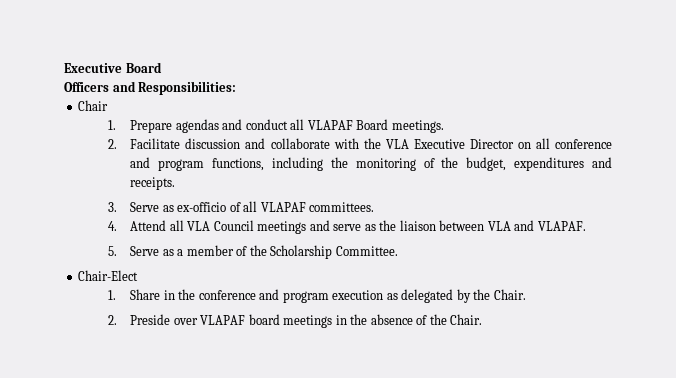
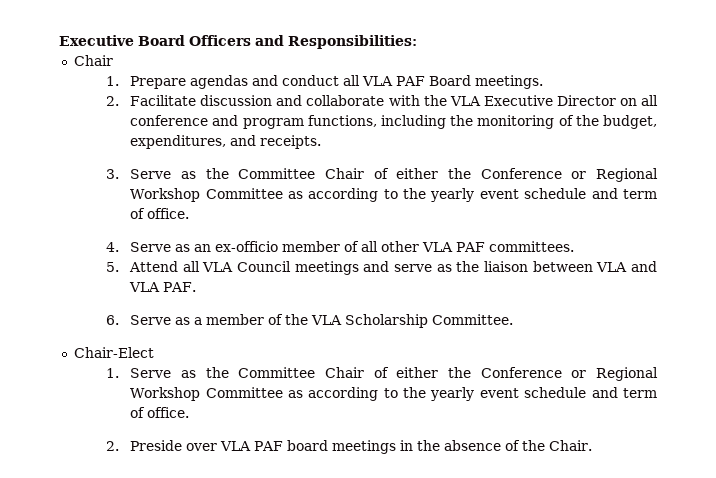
(162, 67) // -> (185, 40) none
[307,120,353,130] VLAPAF -> [362,76,426,86] VLA PAF
[514,157,585,171] expenditures -> [130,135,227,149] expenditures,
[177,201,306,212] ex-officio of all VLAPAF -> [205,168,659,182] [130,188,657,202] [130,208,190,219] [106,241,486,252] the Committee Chair of either the Conference or Regional Workshop Committee as according to the yearly event schedule and term of office. // 4. Serve as an ex-officio member of all other VLA PAF
[108,221,118,231] 4. -> [106,262,120,272] 5.
[537,221,586,231] [108,246,118,256] VLAPAF. // 5. -> [129,282,197,292] [106,315,120,325] VLA PAF. // 6.
(267, 250) none -> [311,315,343,325] VLA
[130,289,526,303] Share in the conference and program execution as delegated by the Chair. -> [130,367,659,381] [130,387,657,401] [130,407,190,418] Serve as the Committee Chair of either the Conference or Regional Workshop Committee as according to the yearly event schedule and term of office.
[200,315,246,325] VLAPAF -> [220,441,284,451] VLA PAF

